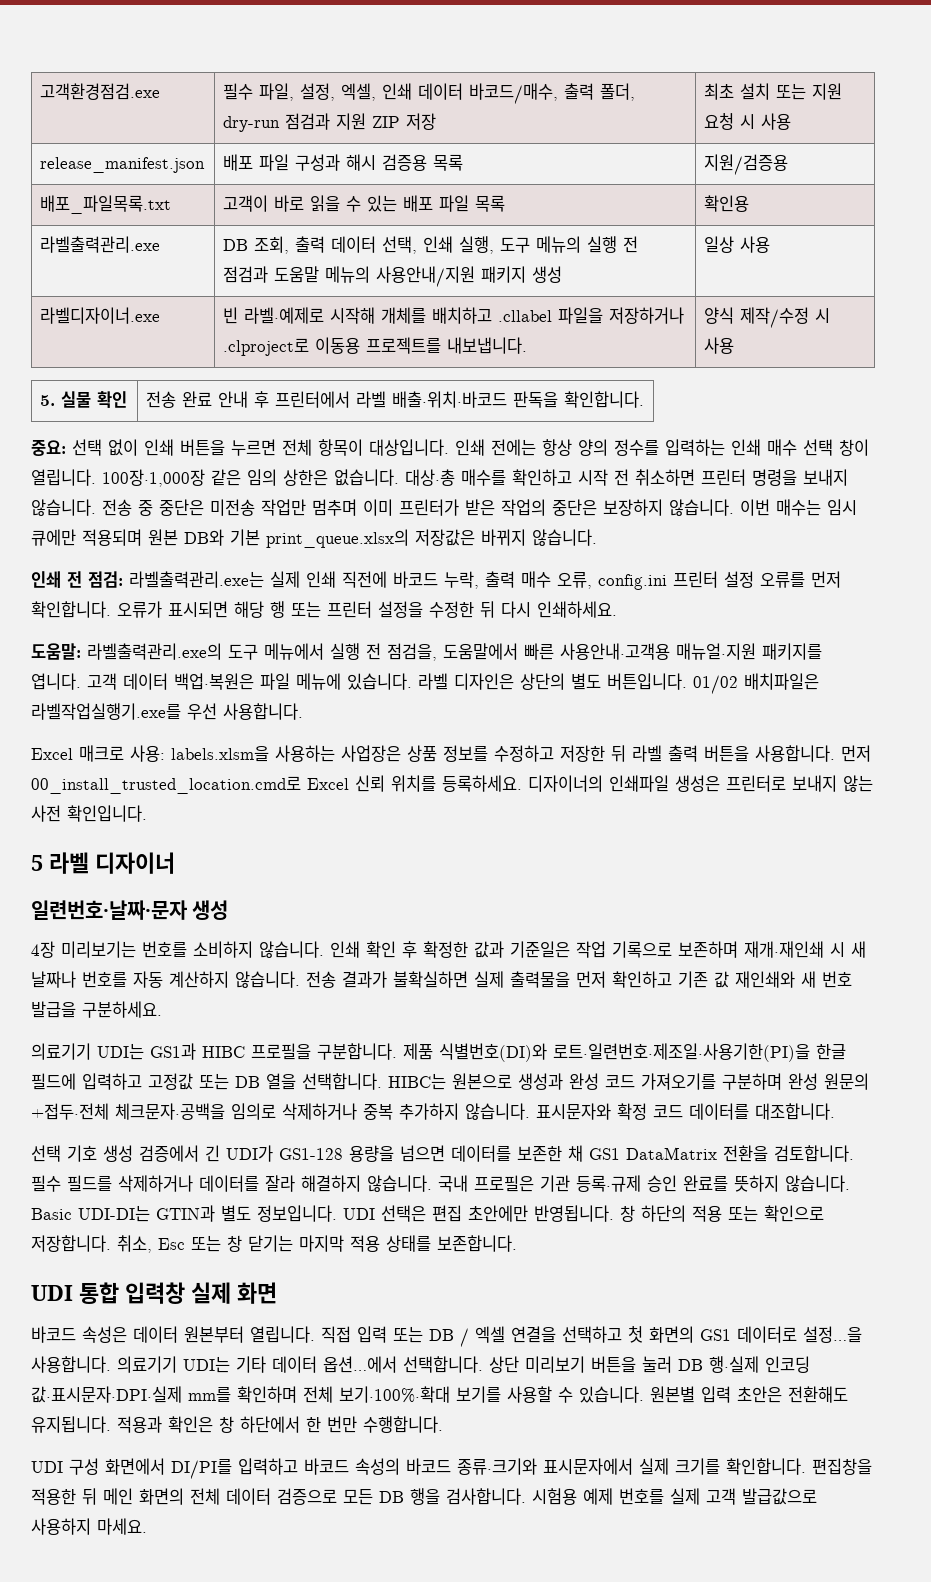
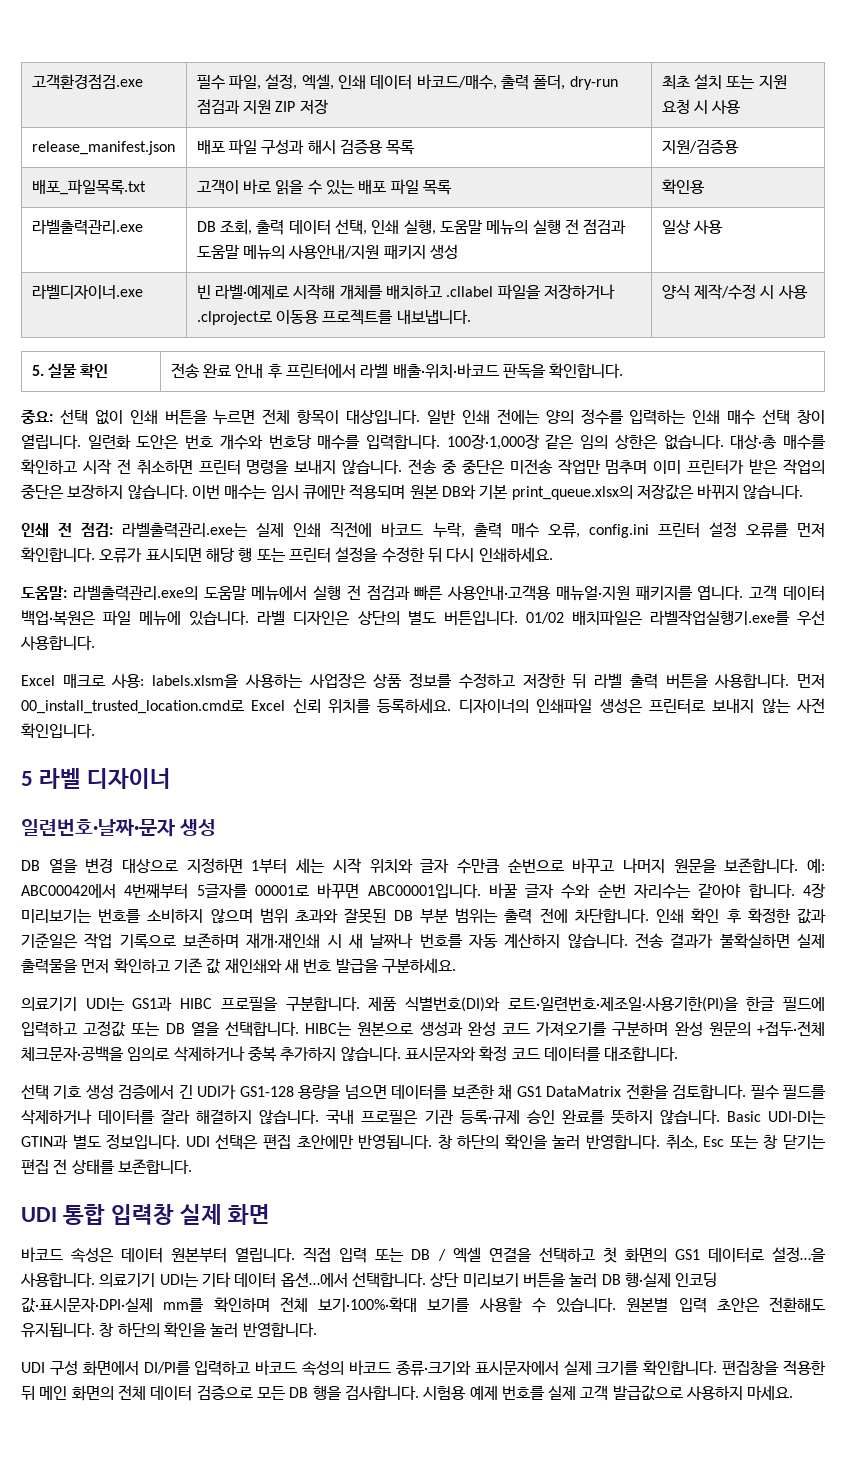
[500,237,531,253] 도구 -> [439,220,483,234] 도움말
(449, 447) none -> [427,410,457,424] 일반
[542,439,572,456] 항상 -> (540, 416) none
(96, 477) none -> [87,434,440,450] 일련화 도안은 번호 개수와 번호당 매수를 입력합니다.
[228,644,258,660] 도구 -> [203,586,247,600] 도움말
[387,643,518,661] 점검을, 도움말에서 -> [366,585,410,600] 점검과
[31,941,324,958] 4장 미리보기는 번호를 소비하지 않습니다. -> [21,858,825,874] [21,883,826,899] [21,908,649,924] DB 열을 변경 대상으로 지정하면 1부터 세는 시작 위치와 글자 수만큼 순번으로 바꾸고 나머지 원문을 보존합니다. 예: ABC00042에서 4번째부터 5글자를 00001로 바꾸면 ABC00001입니다. 바꿀 글자 수와 순번 자리수는 같아야 합니다. 4장 미리보기는 번호를 소비하지 않으며 범위 초과와 잘못된 DB 부분 범위는 출력 전에 차단합니다.
[692,1205,824,1222] [31,1235,111,1252] 적용 또는 확인으로 저장합니다. -> [504,1134,661,1150] 확인을 눌러 반영합니다.
[299,1235,380,1252] 마지막 적용 -> [21,1159,68,1174] 편집 전
[117,1416,443,1433] 적용과 확인은 창 하단에서 한 번만 수행합니다. -> [99,1322,317,1338] 창 하단의 확인을 눌러 반영합니다.

